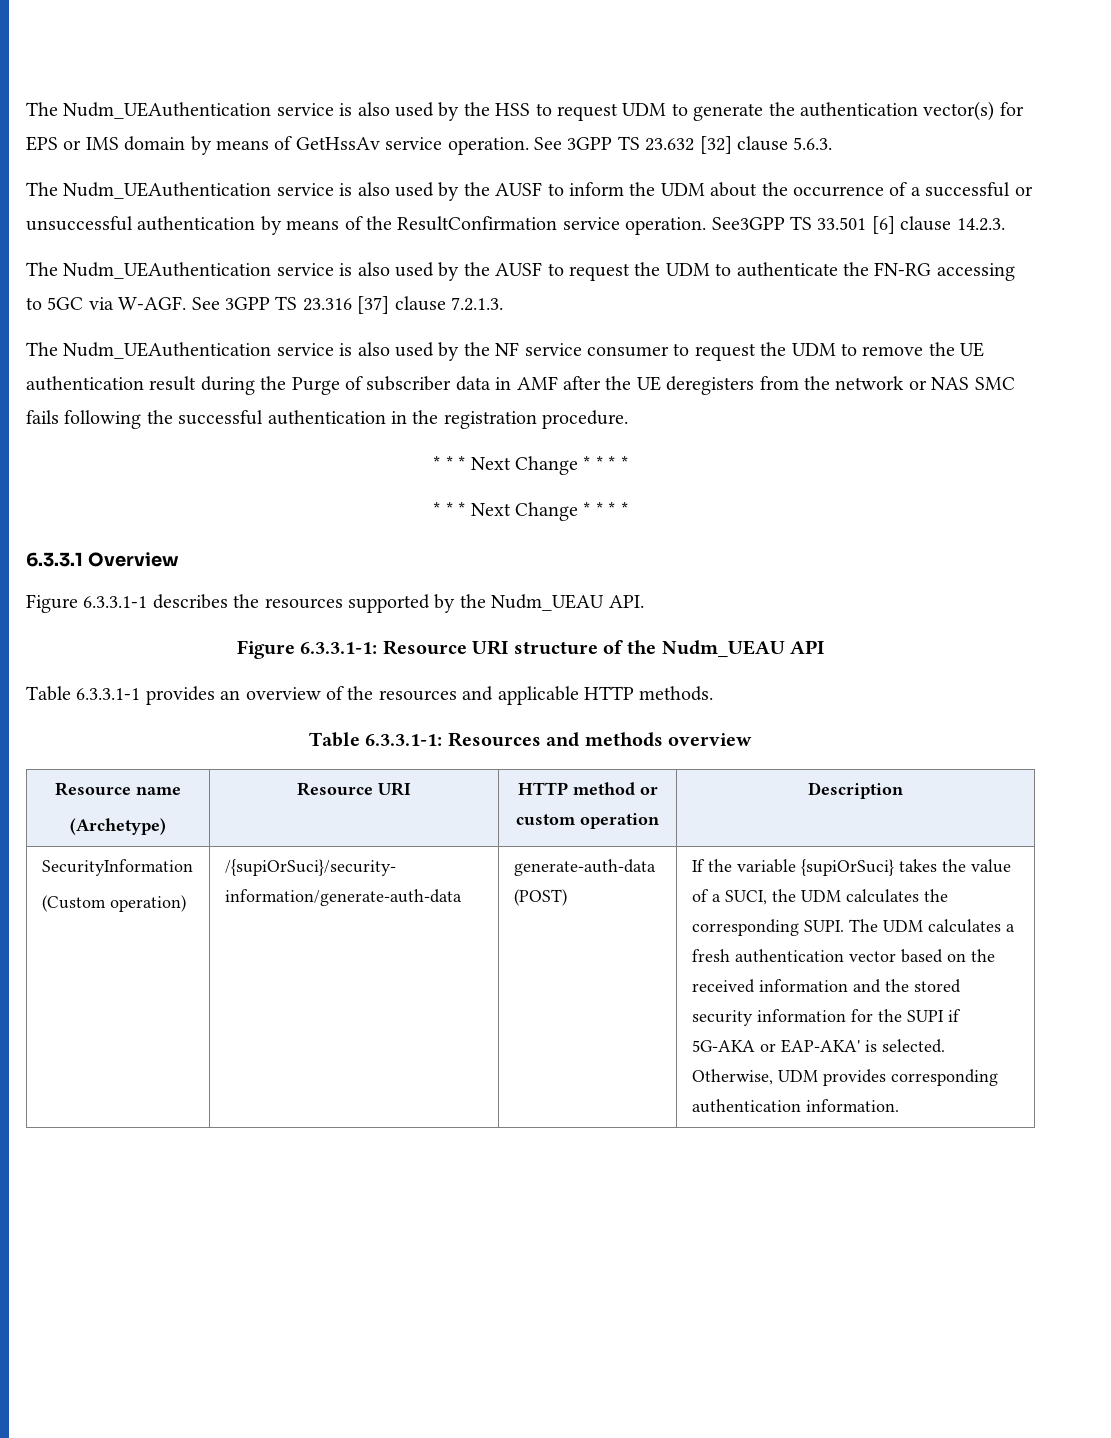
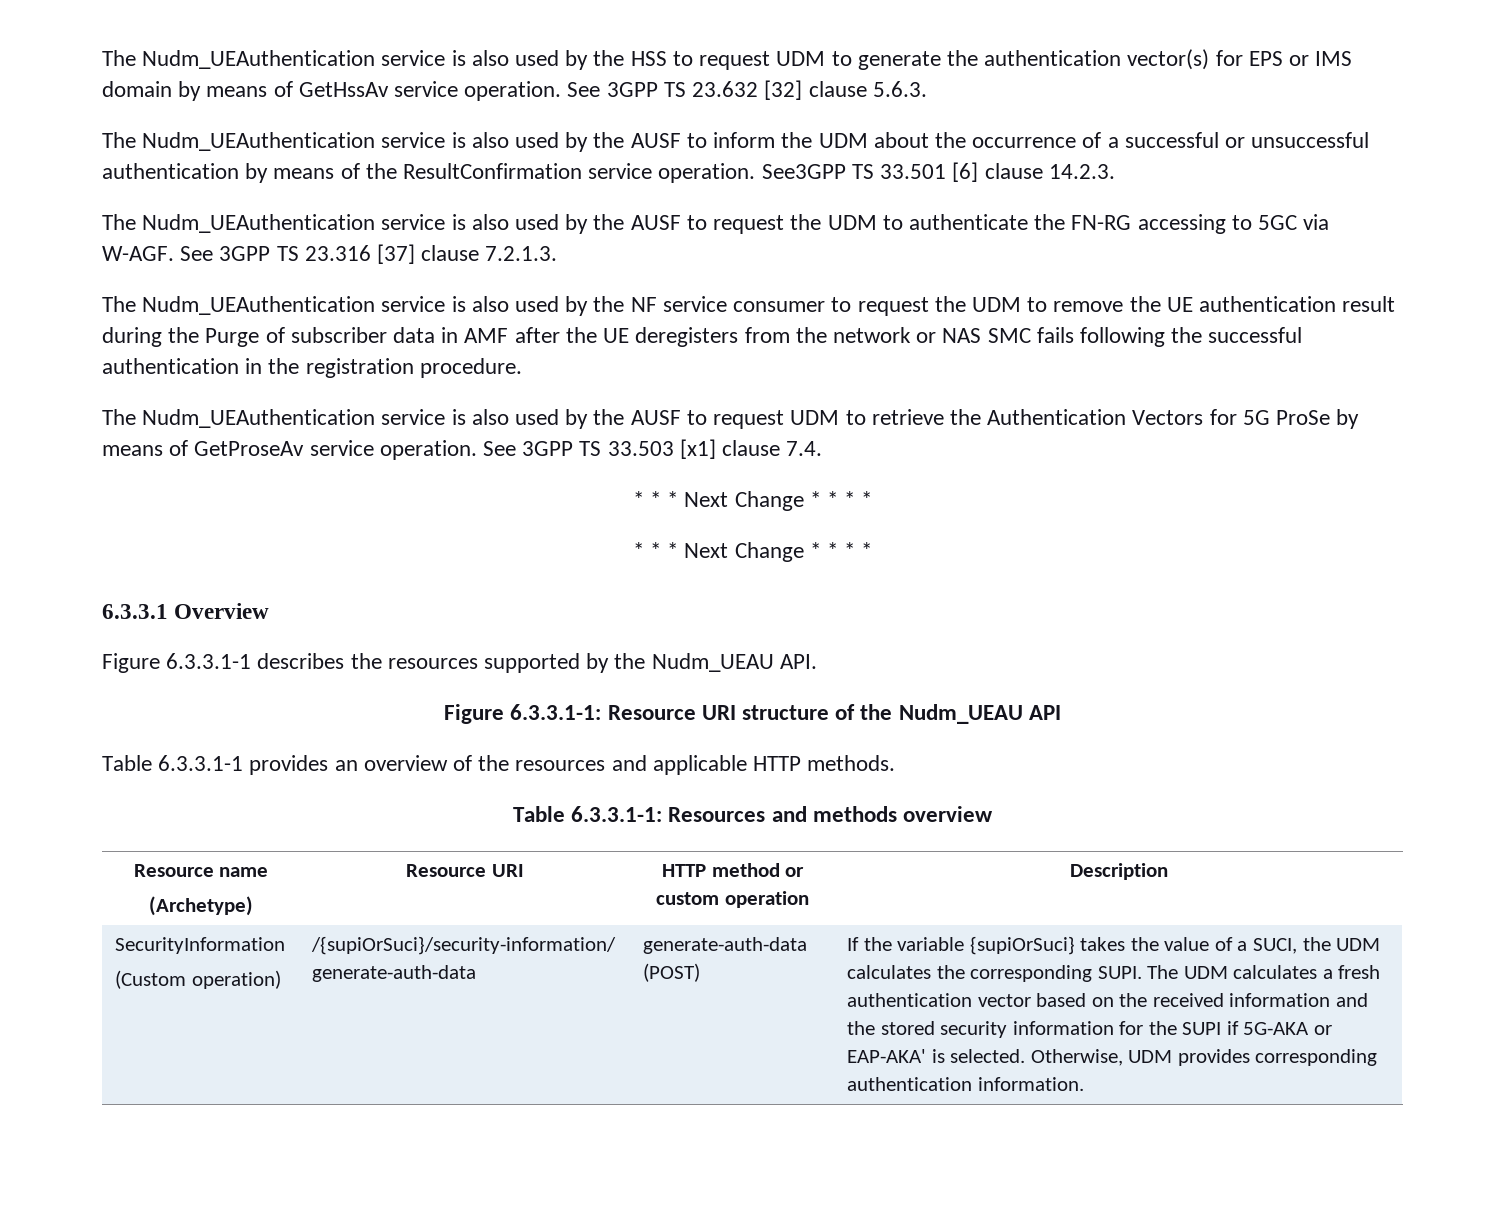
(629, 419) none -> [102,409,1360,429] [102,439,823,460] // The Nudm_UEAuthentication service is also used by the AUSF to request UDM to retrieve the Authentication Vectors for 5G ProSe by means of GetProseAv service operation. See 3GPP TS 33.503 [x1] clause 7.4.

